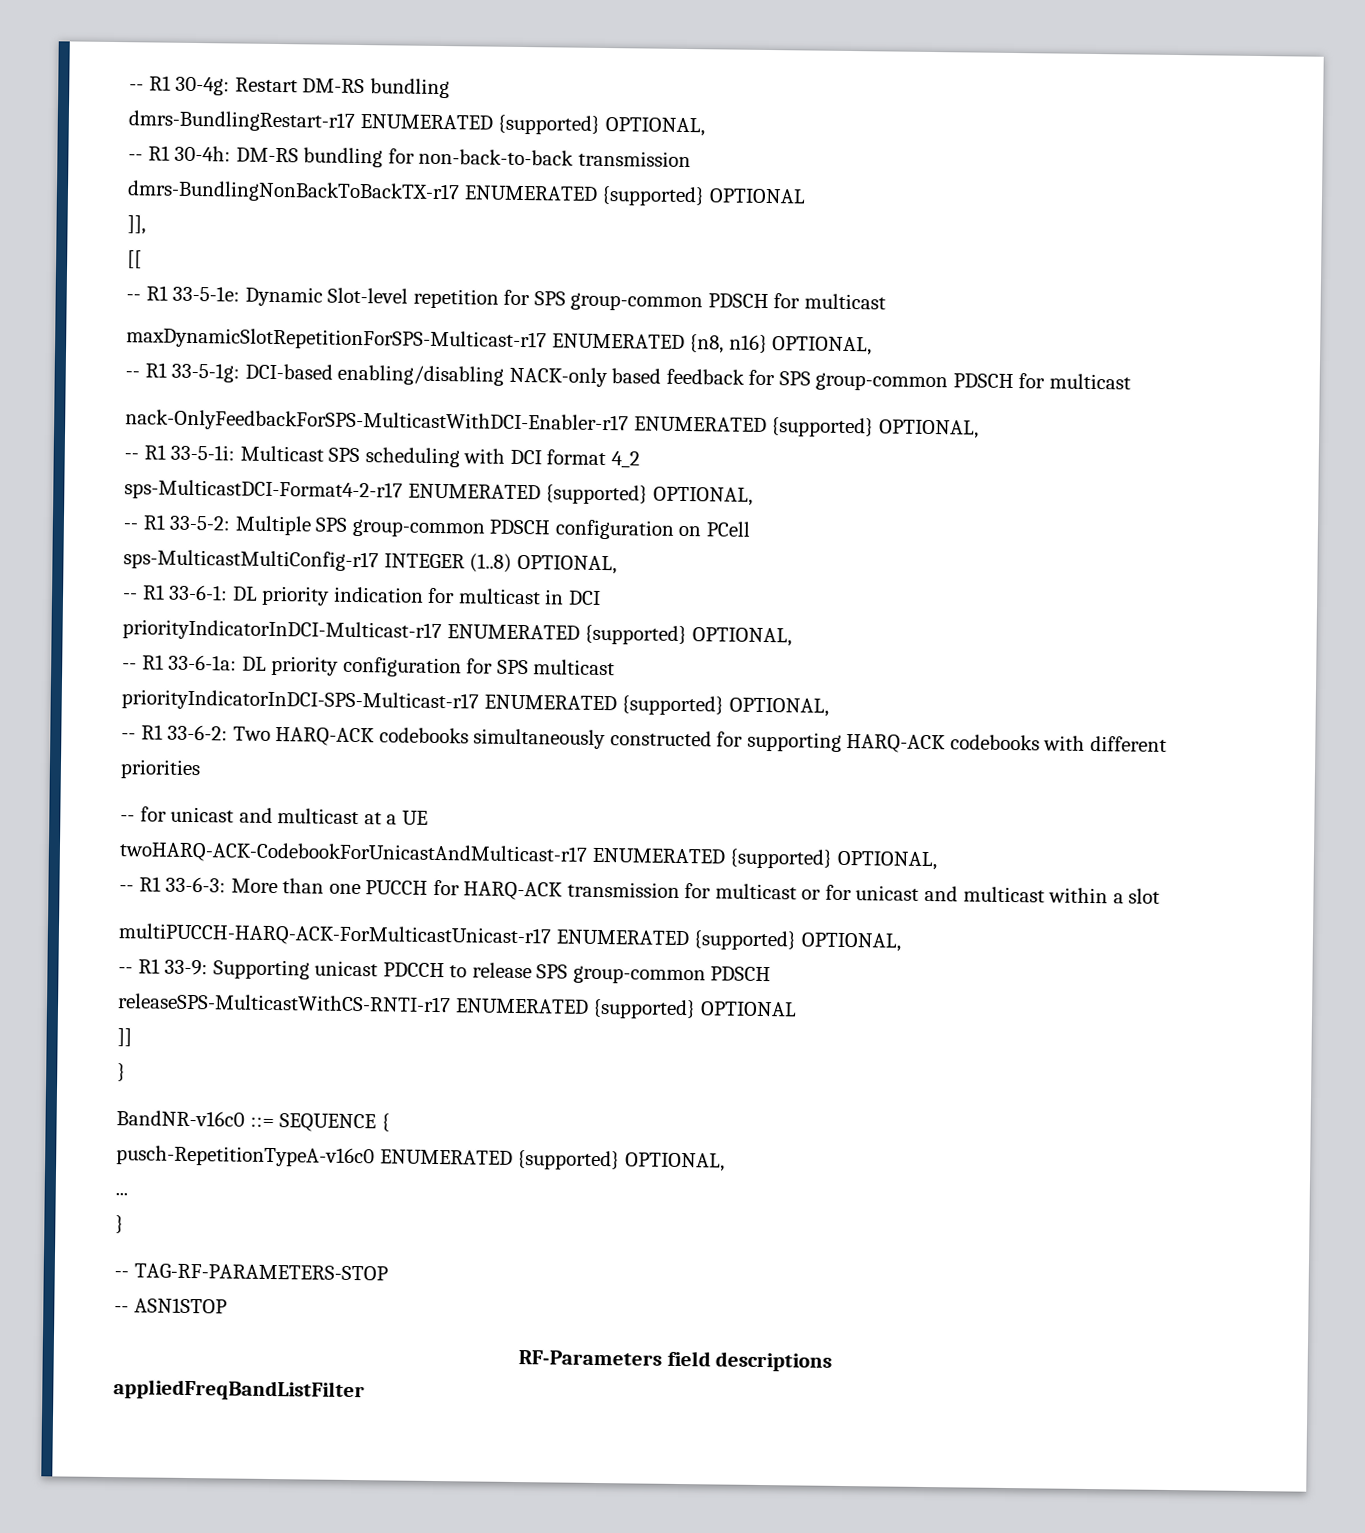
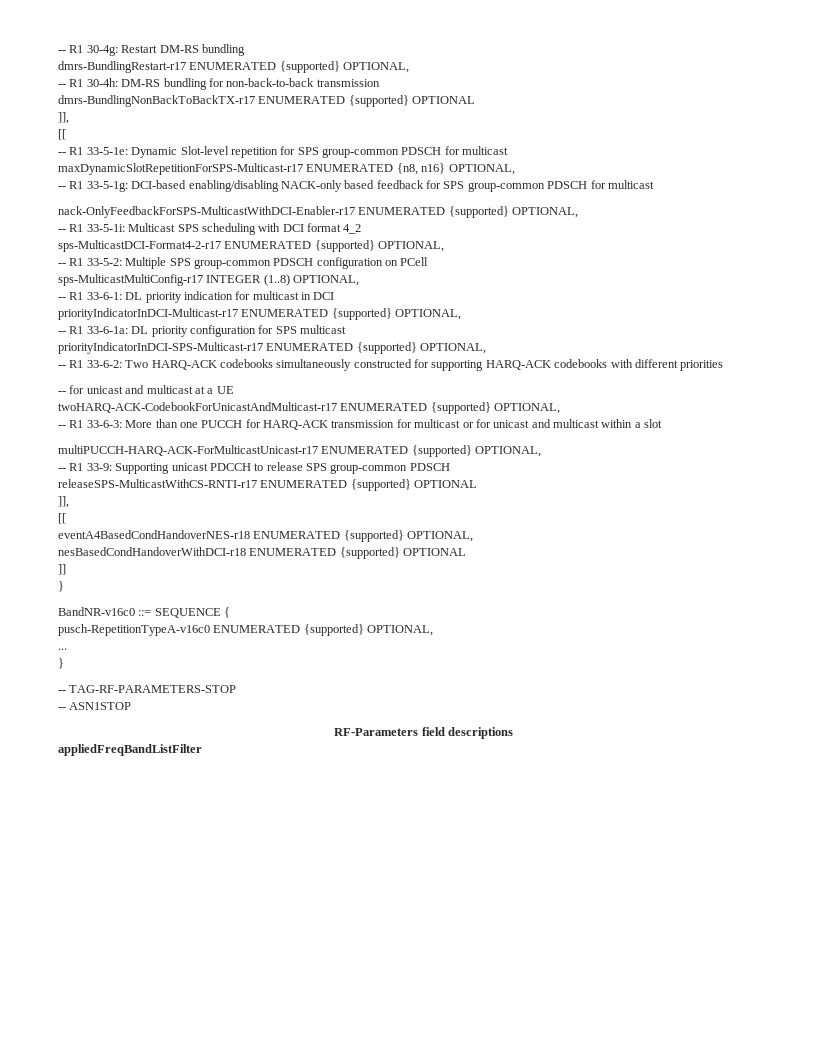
(797, 1009) none -> [58,496,69,508] [58,513,66,524] [58,530,474,542] [58,547,467,559] // ]], // [[ // eventA4BasedCondHandoverNES-r18 ENUMERATED {supported} OPTIONAL, // nesBasedCondHandoverWithDCI-r18 ENUMERATED {supported} OPTIONAL

